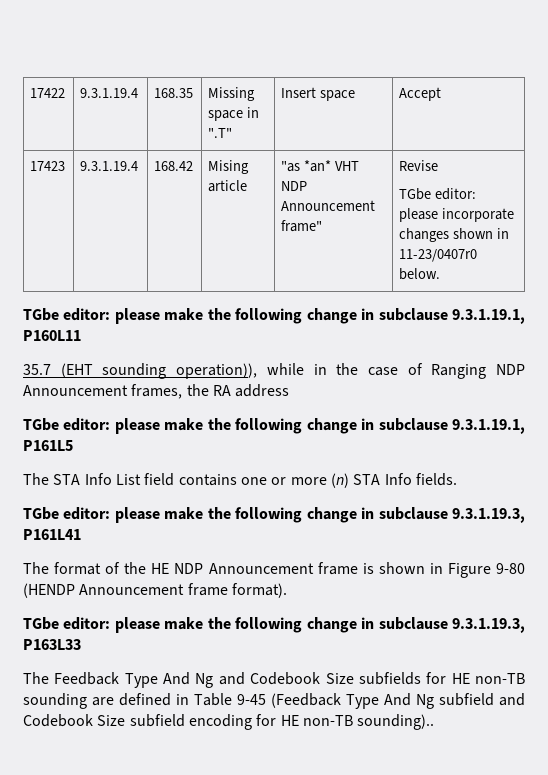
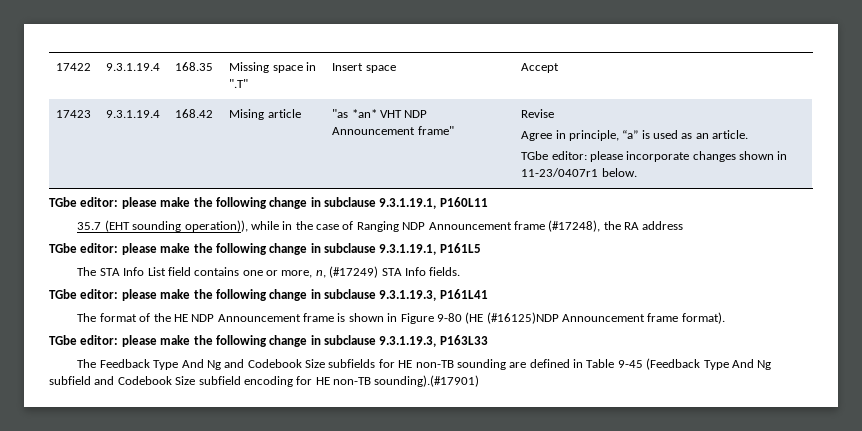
(439, 165) none -> [521,130,749,141] // Agree in principle, “a” is used as an article.
[399,249,478,262] 11-23/0407r0 -> [521,168,599,177] 11-23/0407r1
[131,384,183,399] frames, -> [513,220,601,232] frame (#17248),
[290,473,349,488] more (n) -> [281,266,379,278] more, n, (#17249)
[23,583,75,598] (HENDP -> [465,312,559,324] (HE (#16125)NDP
[357,714,435,730] sounding).. -> [374,375,480,387] sounding).(#17901)

